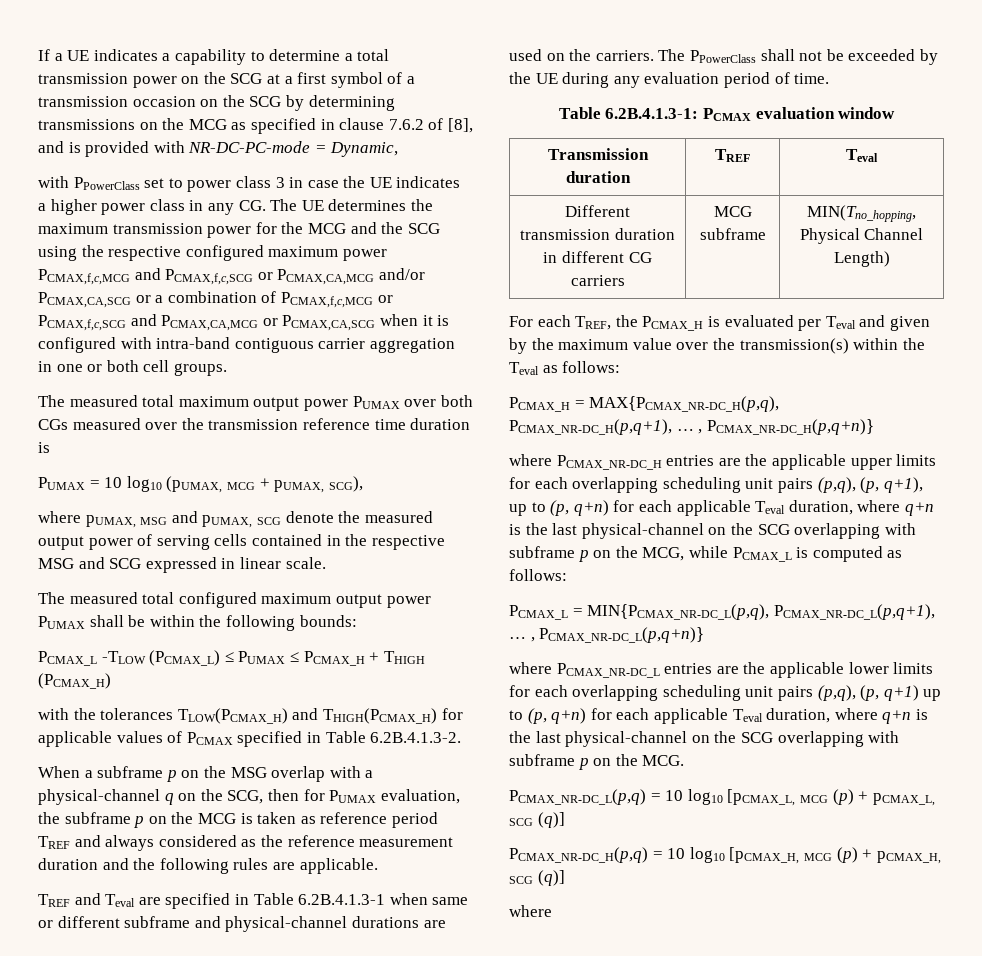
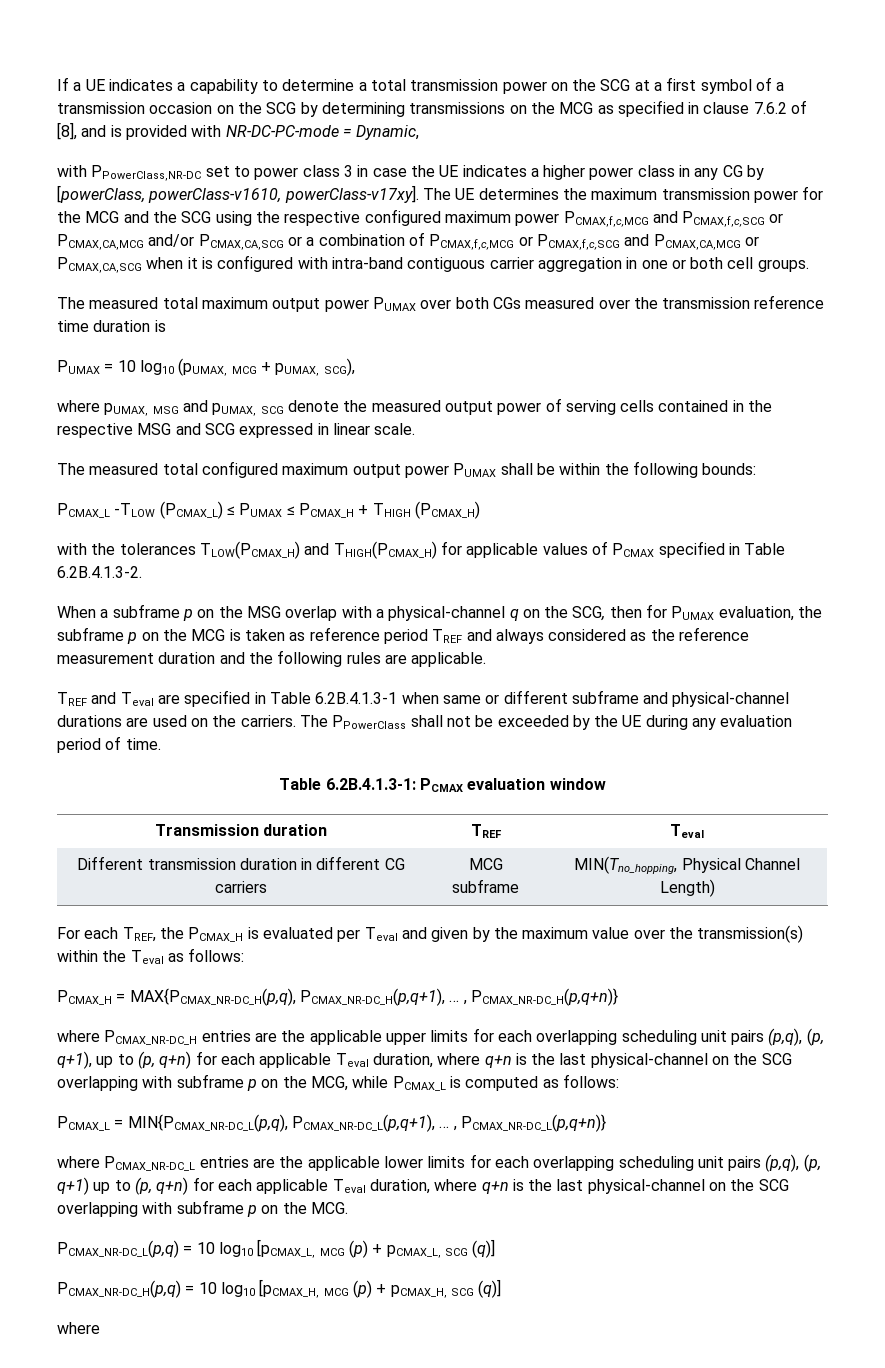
[73,177,140,190] PPowerClass -> [91,165,202,181] PPowerClass,NR-DC
[238,200,266,211] CG. -> [722,165,765,180] [57,185,419,203] CG by [powerClass, powerClass-v1610, powerClass-v17xy].

